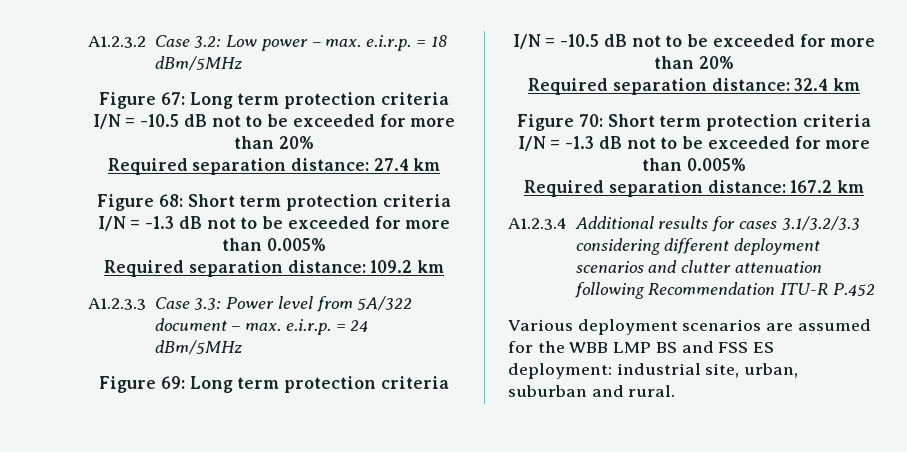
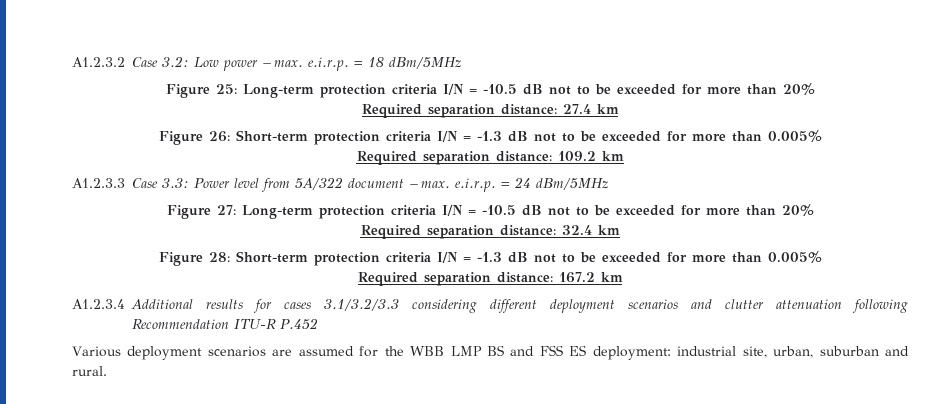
[160,92,280,109] 67: Long term -> [215,84,314,98] 25: Long-term
[158,194,282,207] 68: Short term -> [208,130,308,142] 26: Short-term
[160,376,280,393] 69: Long term -> [216,205,313,219] 27: Long-term
[578,114,702,127] 70: Short term -> [208,251,308,263] 28: Short-term

